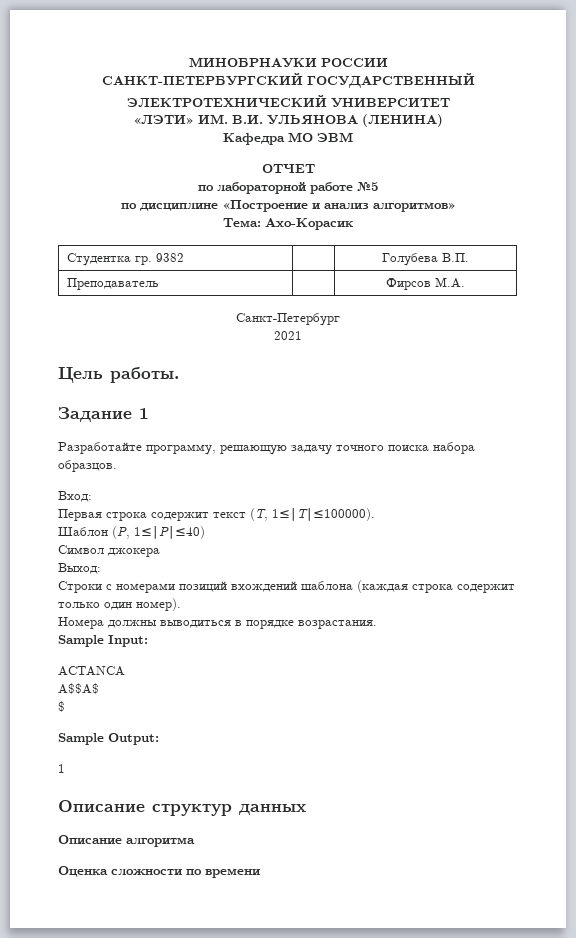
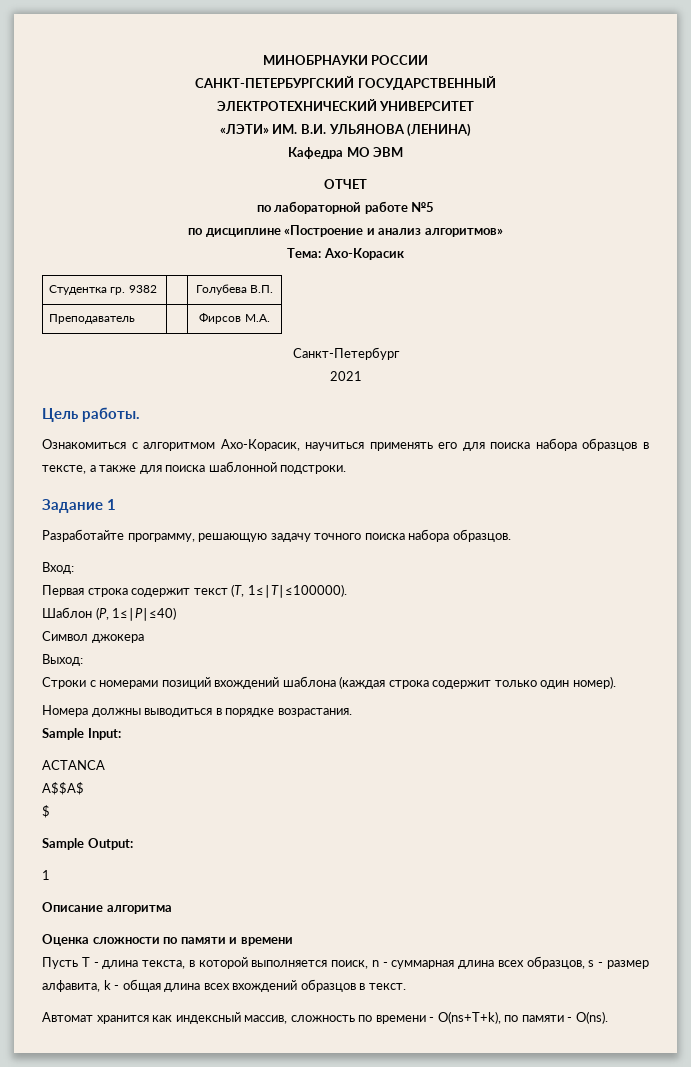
(179, 375) none -> [42,438,649,451] [42,461,347,474] // Ознакомиться с алгоритмом Ахо-Корасик, научиться применять его для поиска набора образцов в тексте, а также для поиска шаблонной подстроки.
[58,800,306,816] // Описание структур данных -> (50, 875) none
[205,868,260,878] времени -> [180,937,293,946] [42,956,649,969] [42,979,406,992] [42,1011,608,1024] памяти и времени // Пусть Т - длина текста, в которой выполняется поиск, n - суммарная длина всех образцов, s - размер алфавита, k - общая длина всех вхождений образцов в текст. // Автомат хранится как индексный массив, сложность по времени - О(ns+T+k), по памяти - О(ns).

